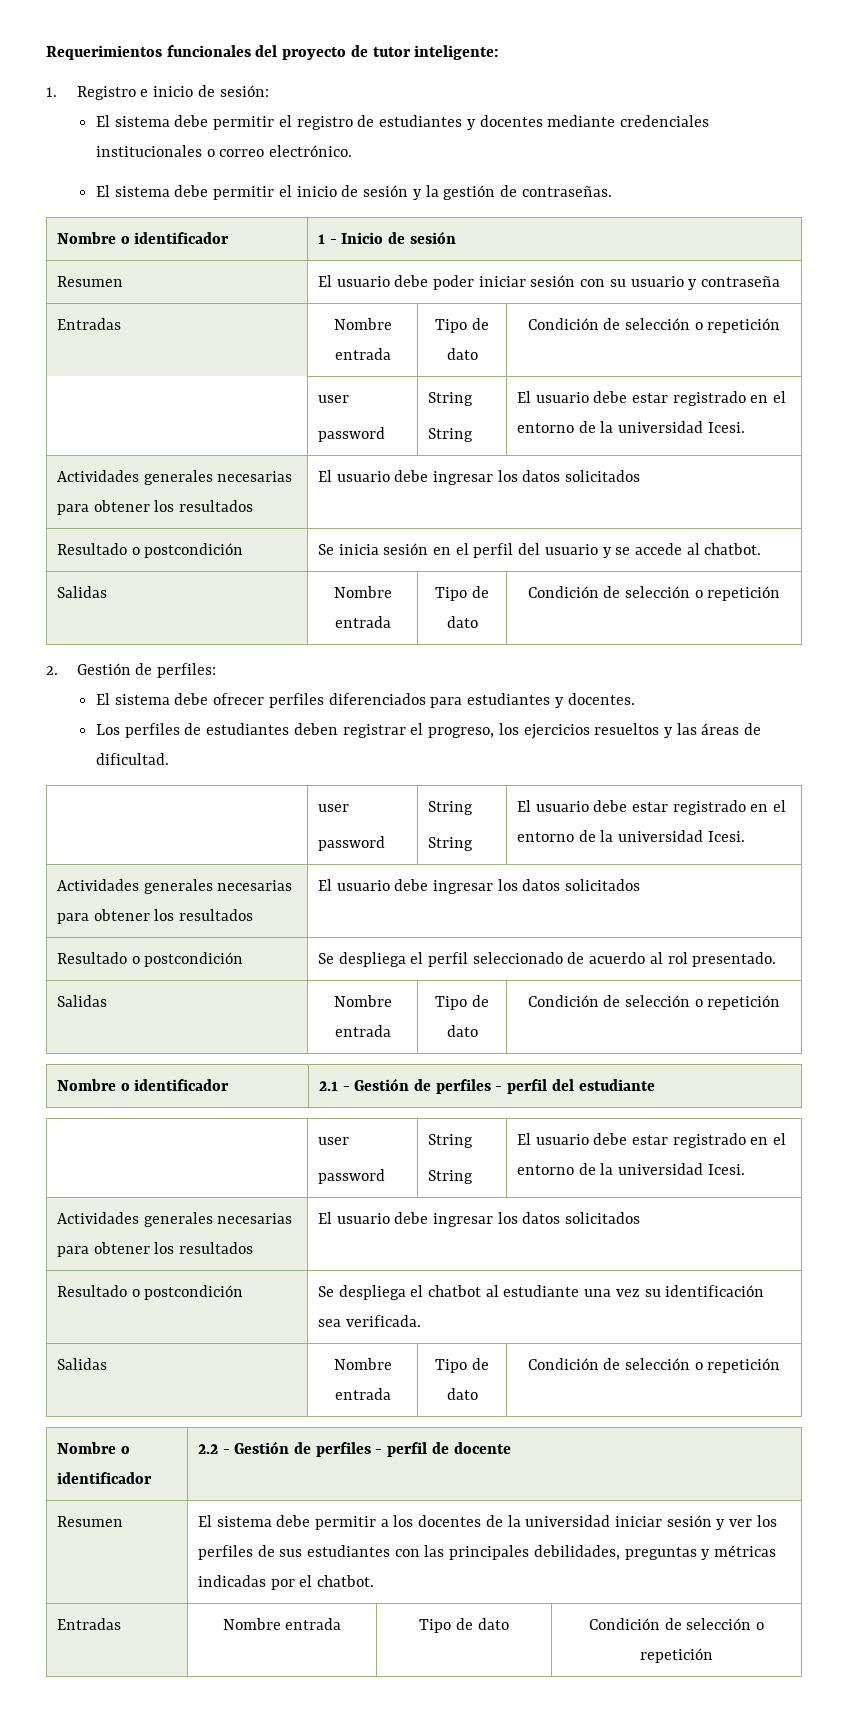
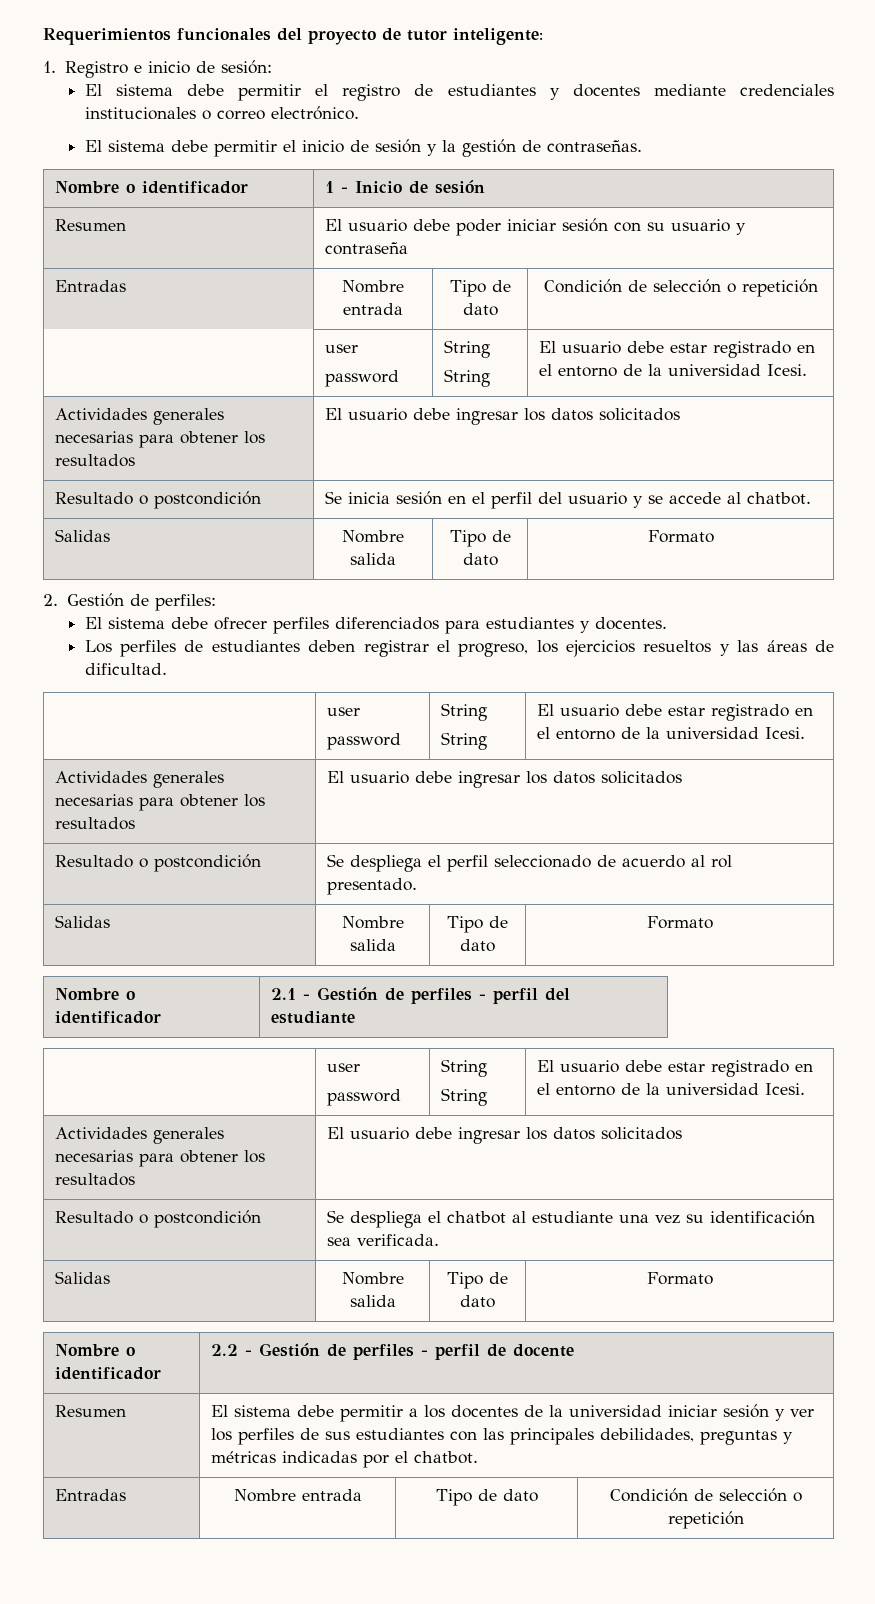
[334,616,391,628] [435,586,489,601] [446,616,478,628] [527,586,781,601] entrada | Tipo de dato | Condición de selección o repetición -> [350,553,396,565] [449,530,511,547] [462,553,498,566] [647,530,714,543] salida | Tipo de dato | Formato
[334,1025,391,1037] [435,995,489,1010] [446,1025,478,1037] [527,995,781,1010] entrada | Tipo de dato | Condición de selección o repetición -> [349,939,396,951] [447,916,508,933] [460,939,495,952] [646,916,713,929] salida | Tipo de dato | Formato
[334,1388,391,1400] [435,1358,489,1373] [446,1388,478,1400] [527,1358,781,1373] entrada | Tipo de dato | Condición de selección o repetición -> [349,1295,396,1307] [447,1272,508,1289] [460,1295,495,1308] [646,1272,713,1285] salida | Tipo de dato | Formato

